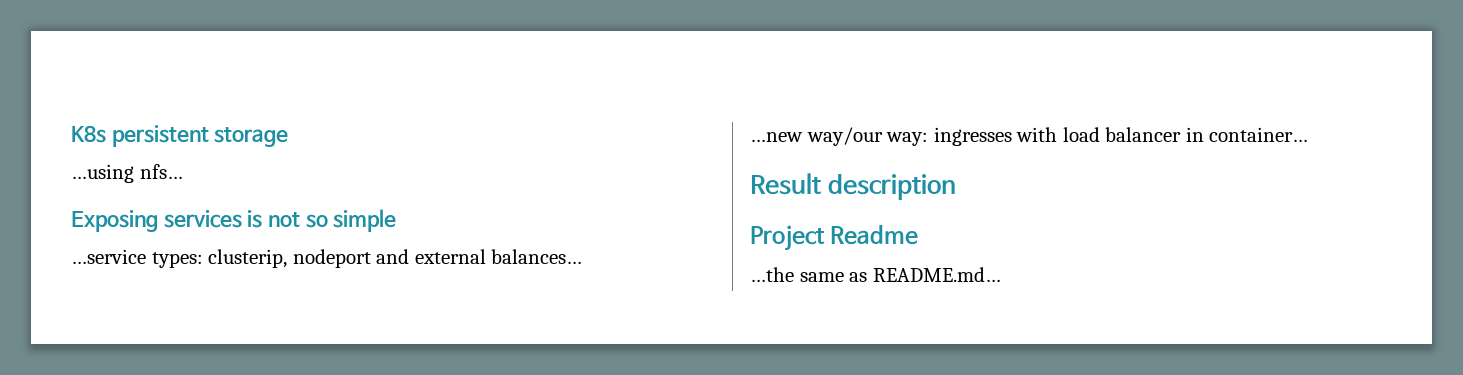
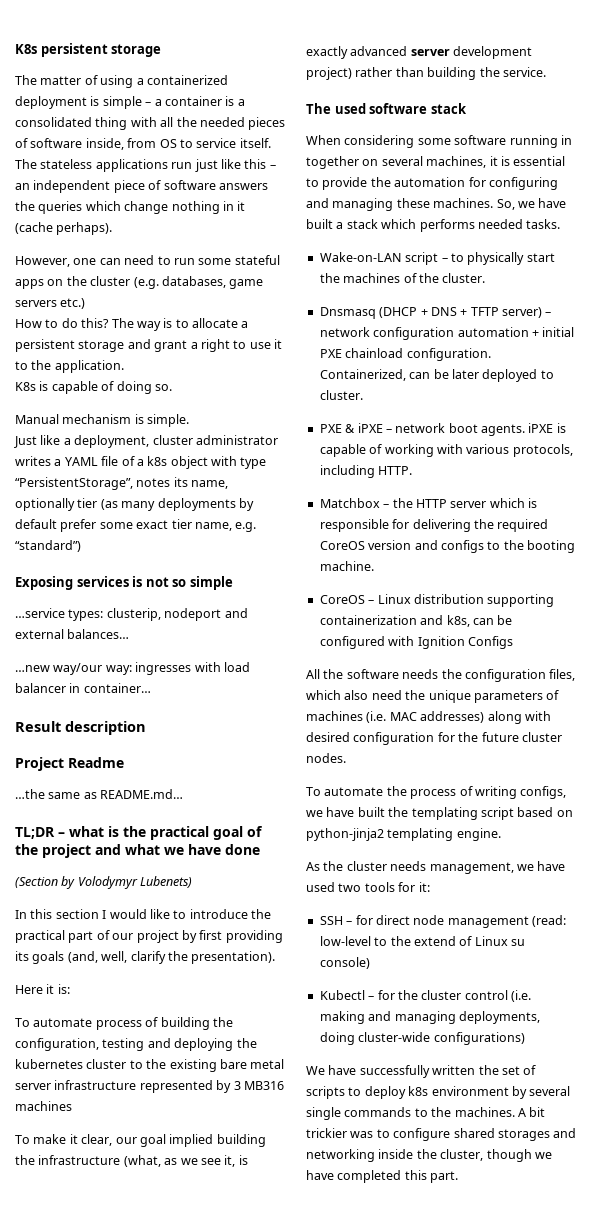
[71,164,183,183] …using nfs… -> [15,75,228,88] [15,96,245,109] [15,117,286,130] [15,138,271,150] [15,159,276,172] [15,180,268,193] [15,201,246,214] [15,222,113,235] [15,255,280,267] [15,276,264,289] [15,298,86,309] [15,318,249,331] [15,339,282,352] [15,360,124,373] [15,381,172,394] [15,414,190,427] [14,435,278,448] [15,456,267,469] [15,477,229,490] [15,498,254,511] [15,519,257,532] [15,540,81,552] The matter of using a containerized deployment is simple – a container is a consolidated thing with all the needed pieces of software inside, from OS to service itself. The stateless applications run just like this – an independent piece of software answers the queries which change nothing in it (cache perhaps). // However, one can need to run some stateful apps on the cluster (e.g. databases, game servers etc.) // How to do this? The way is to allocate a persistent storage and grant a right to use it to the application. // K8s is capable of doing so. // Manual mechanism is simple. // Just like a deployment, cluster administrator writes a YAML file of a k8s object with type “PersistentStorage”, notes its name, optionally tier (as many deployments by default prefer some exact tier name, e.g. “standard”)
(1001, 274) none -> [15,826,263,840] [15,844,260,858] [15,876,193,889] [15,909,271,919] [15,930,283,943] [15,951,276,964] [15,984,70,994] [15,1017,233,1030] [15,1038,257,1051] [15,1059,285,1072] [15,1080,284,1093] [15,1101,72,1111] [15,1134,266,1147] [15,1155,248,1167] [306,46,533,59] [306,67,546,80] [306,103,467,114] [306,135,572,148] [306,156,566,169] [306,177,558,190] [306,198,567,211] [306,219,561,232] [319,252,555,265] [319,273,486,283] [319,307,552,319] [319,327,575,340] [319,348,491,361] [319,369,554,382] [319,390,363,400] [319,423,566,436] [319,444,573,457] [319,465,413,478] [319,498,537,508] [319,519,549,532] [319,540,575,553] [319,561,374,571] [319,594,555,607] [319,615,513,627] [319,636,513,649] [306,669,576,682] [306,690,560,703] [306,711,551,724] [306,732,562,745] [306,753,346,763] [306,786,567,799] [306,807,573,820] [306,828,501,841] [306,861,566,874] [306,882,430,892] [319,915,566,928] [319,936,525,946] [319,957,370,969] [319,990,531,1002] [319,1011,540,1024] [319,1032,525,1045] [306,1065,537,1078] [306,1086,571,1099] [306,1107,546,1120] [306,1128,577,1141] [306,1149,552,1162] [306,1170,459,1183] // TL;DR – what is the practical goal of the project and what we have done // (Section by Volodymyr Lubenets) // In this section I would like to introduce the practical part of our project by first providing its goals (and, well, clarify the presentation). // Here it is: // To automate process of building the configuration, testing and deploying the kubernetes cluster to the existing bare metal server infrastructure represented by 3 MB316 machines // To make it clear, our goal implied building the infrastructure (what, as we see it, is exactly advanced server development project) rather than building the service. // The used software stack // When considering some software running in together on several machines, it is essential to provide the automation for configuring and managing these machines. So, we have built a stack which performs needed tasks. // Wake-on-LAN script – to physically start the machines of the cluster. // Dnsmasq (DHCP + DNS + TFTP server) – network configuration automation + initial PXE chainload configuration. Containerized, can be later deployed to cluster. // PXE & iPXE – network boot agents. iPXE is capable of working with various protocols, including HTTP. // Matchbox – the HTTP server which is responsible for delivering the required CoreOS version and configs to the booting machine. // CoreOS – Linux distribution supporting containerization and k8s, can be configured with Ignition Configs // All the software needs the configuration files, which also need the unique parameters of machines (i.e. MAC addresses) along with desired configuration for the future cluster nodes. // To automate the process of writing configs, we have built the templating script based on python-jinja2 templating engine. // As the cluster needs management, we have used two tools for it: // SSH – for direct node management (read: low-level to the extend of Linux su console) // Kubectl – for the cluster control (i.e. making and managing deployments, doing cluster-wide configurations) // We have successfully written the set of scripts to deploy k8s environment by several single commands to the machines. A bit trickier was to configure shared storages and networking inside the cluster, though we have completed this part.

